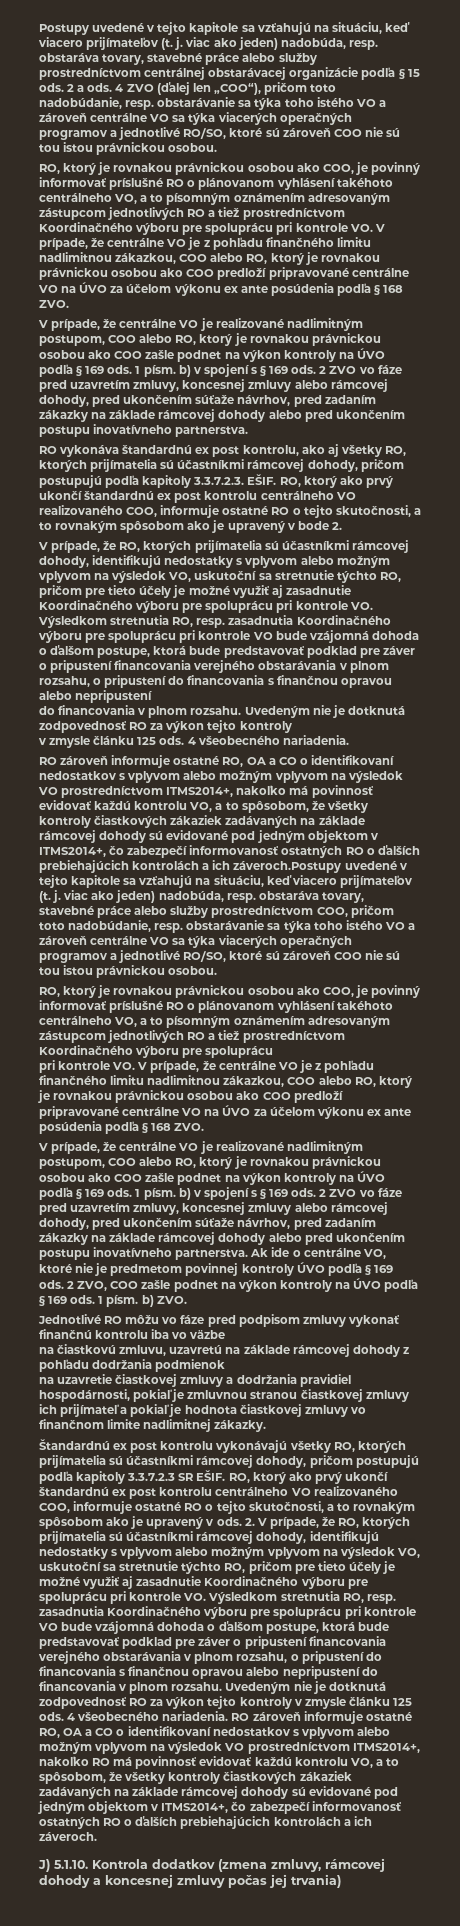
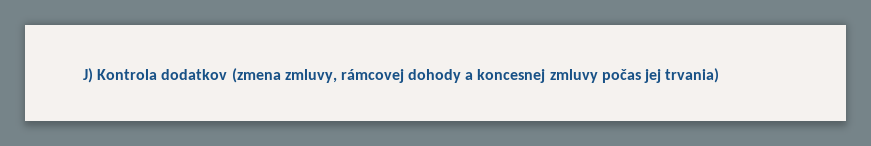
[39,22,410,35] [38,37,378,50] [39,53,317,65] [39,67,420,80] [39,82,337,95] [39,97,386,110] [39,112,352,125] [39,127,400,140] [39,142,218,155] [39,162,420,175] [39,177,393,190] [39,193,390,205] [39,207,345,220] [39,222,385,235] [39,237,371,250] [39,252,380,265] [39,267,409,280] [38,282,404,296] [39,300,69,308] [38,318,363,331] [39,333,381,346] [39,348,385,362] [39,364,402,377] [39,379,388,392] [39,395,376,407] [39,409,405,422] [39,424,249,437] [39,444,406,457] [39,459,404,472] [39,474,393,488] [39,491,356,503] [39,505,421,518] [39,520,342,533] [38,540,409,553] [39,555,390,568] [38,570,401,583] [39,585,351,598] [39,600,373,613] [38,615,391,628] [38,630,419,643] [39,645,415,658] [39,660,389,673] [39,675,392,688] [39,690,154,703] [39,705,405,718] [39,720,292,733] [38,735,349,748] [39,755,395,768] [39,771,403,783] [38,785,373,798] [39,800,368,813] [39,815,365,828] [39,830,378,843] [39,845,420,858] [39,860,407,873] [39,875,412,888] [39,890,364,903] [39,905,394,918] [39,920,415,933] [39,935,352,948] [39,950,400,963] [39,965,218,978] [39,985,420,998] [39,1000,393,1013] [39,1016,390,1028] [39,1030,345,1043] [39,1045,274,1058] [39,1060,375,1073] [39,1075,412,1088] [37,1090,344,1103] [39,1105,411,1119] [39,1121,205,1134] [38,1141,363,1154] [39,1156,381,1169] [39,1171,385,1185] [39,1187,402,1200] [39,1202,388,1215] [39,1218,376,1230] [39,1232,405,1245] [39,1247,386,1260] [39,1262,393,1276] [39,1278,419,1292] [39,1295,187,1307] [38,1314,399,1327] [39,1329,226,1339] [39,1344,409,1357] [39,1359,226,1372] [39,1374,351,1387] [39,1389,409,1402] [39,1404,366,1417] [39,1419,267,1432] [39,1439,406,1453] [39,1455,419,1468] [39,1470,389,1484] [39,1486,398,1499] [39,1501,415,1514] [39,1516,411,1529] [39,1531,379,1544] [39,1547,420,1559] [39,1561,395,1574] [39,1576,368,1589] [39,1591,396,1604] [39,1606,416,1619] [38,1621,389,1634] [39,1636,386,1649] [38,1651,382,1664] [39,1666,378,1679] [39,1681,386,1694] [39,1696,412,1709] [39,1711,412,1724] [39,1726,390,1739] [39,1742,420,1754] [39,1756,399,1769] [39,1771,352,1784] [39,1786,398,1799] [37,1801,401,1814] [39,1816,372,1829] [39,1832,97,1841] [38,1859,88,1872] Postupy uvedené v tejto kapitole sa vzťahujú na situáciu, keď viacero prijímateľov (t. j. viac ako jeden) nadobúda, resp. obstaráva tovary, stavebné práce alebo služby prostredníctvom centrálnej obstarávacej organizácie podľa § 15 ods. 2 a ods. 4 ZVO (ďalej len „COO“), pričom toto nadobúdanie, resp. obstarávanie sa týka toho istého VO a zároveň centrálne VO sa týka viacerých operačných programov a jednotlivé RO/SO, ktoré sú zároveň COO nie sú tou istou právnickou osobou. // RO, ktorý je rovnakou právnickou osobou ako COO, je povinný informovať príslušné RO o plánovanom vyhlásení takéhoto centrálneho VO, a to písomným oznámením adresovaným zástupcom jednotlivých RO a tiež prostredníctvom Koordinačného výboru pre spoluprácu pri kontrole VO. V prípade, že centrálne VO je z pohľadu finančného limitu nadlimitnou zákazkou, COO alebo RO, ktorý je rovnakou právnickou osobou ako COO predloží pripravované centrálne VO na ÚVO za účelom výkonu ex ante posúdenia podľa § 168 ZVO. // V prípade, že centrálne VO je realizované nadlimitným postupom, COO alebo RO, ktorý je rovnakou právnickou osobou ako COO zašle podnet na výkon kontroly na ÚVO podľa § 169 ods. 1 písm. b) v spojení s § 169 ods. 2 ZVO vo fáze pred uzavretím zmluvy, koncesnej zmluvy alebo rámcovej dohody, pred ukončením súťaže návrhov, pred zadaním zákazky na základe rámcovej dohody alebo pred ukončením postupu inovatívneho partnerstva. // RO vykonáva štandardnú ex post kontrolu, ako aj všetky RO, ktorých prijímatelia sú účastníkmi rámcovej dohody, pričom postupujú podľa kapitoly 3.3.7.2.3. EŠIF. RO, ktorý ako prvý ukončí štandardnú ex post kontrolu centrálneho VO realizovaného COO, informuje ostatné RO o tejto skutočnosti, a to rovnakým spôsobom ako je upravený v bode 2. // V prípade, že RO, ktorých prijímatelia sú účastníkmi rámcovej dohody, identifikujú nedostatky s vplyvom alebo možným vplyvom na výsledok VO, uskutoční sa stretnutie týchto RO, pričom pre tieto účely je možné využiť aj zasadnutie Koordinačného výboru pre spoluprácu pri kontrole VO. Výsledkom stretnutia RO, resp. zasadnutia Koordinačného výboru pre spoluprácu pri kontrole VO bude vzájomná dohoda o ďalšom postupe, ktorá bude predstavovať podklad pre záver o pripustení financovania verejného obstarávania v plnom rozsahu, o pripustení do financovania s finančnou opravou alebo nepripustení // do financovania v plnom rozsahu. Uvedeným nie je dotknutá zodpovednosť RO za výkon tejto kontroly // v zmysle článku 125 ods. 4 všeobecného nariadenia. // RO zároveň informuje ostatné RO, OA a CO o identifikovaní nedostatkov s vplyvom alebo možným vplyvom na výsledok VO prostredníctvom ITMS2014+, nakoľko má povinnosť evidovať každú kontrolu VO, a to spôsobom, že všetky kontroly čiastkových zákaziek zadávaných na základe rámcovej dohody sú evidované pod jedným objektom v ITMS2014+, čo zabezpečí informovanosť ostatných RO o ďalších prebiehajúcich kontrolách a ich záveroch.Postupy uvedené v tejto kapitole sa vzťahujú na situáciu, keď viacero prijímateľov (t. j. viac ako jeden) nadobúda, resp. obstaráva tovary, stavebné práce alebo služby prostredníctvom COO, pričom toto nadobúdanie, resp. obstarávanie sa týka toho istého VO a zároveň centrálne VO sa týka viacerých operačných programov a jednotlivé RO/SO, ktoré sú zároveň COO nie sú tou istou právnickou osobou. // RO, ktorý je rovnakou právnickou osobou ako COO, je povinný informovať príslušné RO o plánovanom vyhlásení takéhoto centrálneho VO, a to písomným oznámením adresovaným zástupcom jednotlivých RO a tiež prostredníctvom Koordinačného výboru pre spoluprácu // pri kontrole VO. V prípade, že centrálne VO je z pohľadu finančného limitu nadlimitnou zákazkou, COO alebo RO, ktorý je rovnakou právnickou osobou ako COO predloží pripravované centrálne VO na ÚVO za účelom výkonu ex ante posúdenia podľa § 168 ZVO. // V prípade, že centrálne VO je realizované nadlimitným postupom, COO alebo RO, ktorý je rovnakou právnickou osobou ako COO zašle podnet na výkon kontroly na ÚVO podľa § 169 ods. 1 písm. b) v spojení s § 169 ods. 2 ZVO vo fáze pred uzavretím zmluvy, koncesnej zmluvy alebo rámcovej dohody, pred ukončením súťaže návrhov, pred zadaním zákazky na základe rámcovej dohody alebo pred ukončením postupu inovatívneho partnerstva. Ak ide o centrálne VO, ktoré nie je predmetom povinnej kontroly ÚVO podľa § 169 ods. 2 ZVO, COO zašle podnet na výkon kontroly na ÚVO podľa § 169 ods. 1 písm. b) ZVO. // Jednotlivé RO môžu vo fáze pred podpisom zmluvy vykonať finančnú kontrolu iba vo väzbe // na čiastkovú zmluvu, uzavretú na základe rámcovej dohody z pohľadu dodržania podmienok // na uzavretie čiastkovej zmluvy a dodržania pravidiel hospodárnosti, pokiaľ je zmluvnou stranou čiastkovej zmluvy ich prijímateľ a pokiaľ je hodnota čiastkovej zmluvy vo finančnom limite nadlimitnej zákazky. // Štandardnú ex post kontrolu vykonávajú všetky RO, ktorých prijímatelia sú účastníkmi rámcovej dohody, pričom postupujú podľa kapitoly 3.3.7.2.3 SR EŠIF. RO, ktorý ako prvý ukončí štandardnú ex post kontrolu centrálneho VO realizovaného COO, informuje ostatné RO o tejto skutočnosti, a to rovnakým spôsobom ako je upravený v ods. 2. V prípade, že RO, ktorých prijímatelia sú účastníkmi rámcovej dohody, identifikujú nedostatky s vplyvom alebo možným vplyvom na výsledok VO, uskutoční sa stretnutie týchto RO, pričom pre tieto účely je možné využiť aj zasadnutie Koordinačného výboru pre spoluprácu pri kontrole VO. Výsledkom stretnutia RO, resp. zasadnutia Koordinačného výboru pre spoluprácu pri kontrole VO bude vzájomná dohoda o ďalšom postupe, ktorá bude predstavovať podklad pre záver o pripustení financovania verejného obstarávania v plnom rozsahu, o pripustení do financovania s finančnou opravou alebo nepripustení do financovania v plnom rozsahu. Uvedeným nie je dotknutá zodpovednosť RO za výkon tejto kontroly v zmysle článku 125 ods. 4 všeobecného nariadenia. RO zároveň informuje ostatné RO, OA a CO o identifikovaní nedostatkov s vplyvom alebo možným vplyvom na výsledok VO prostredníctvom ITMS2014+, nakoľko RO má povinnosť evidovať každú kontrolu VO, a to spôsobom, že všetky kontroly čiastkových zákaziek zadávaných na základe rámcovej dohody sú evidované pod jedným objektom v ITMS2014+, čo zabezpečí informovanosť ostatných RO o ďalších prebiehajúcich kontrolách a ich záveroch. // J) 5.1.10. -> [83,68,93,83] J)

